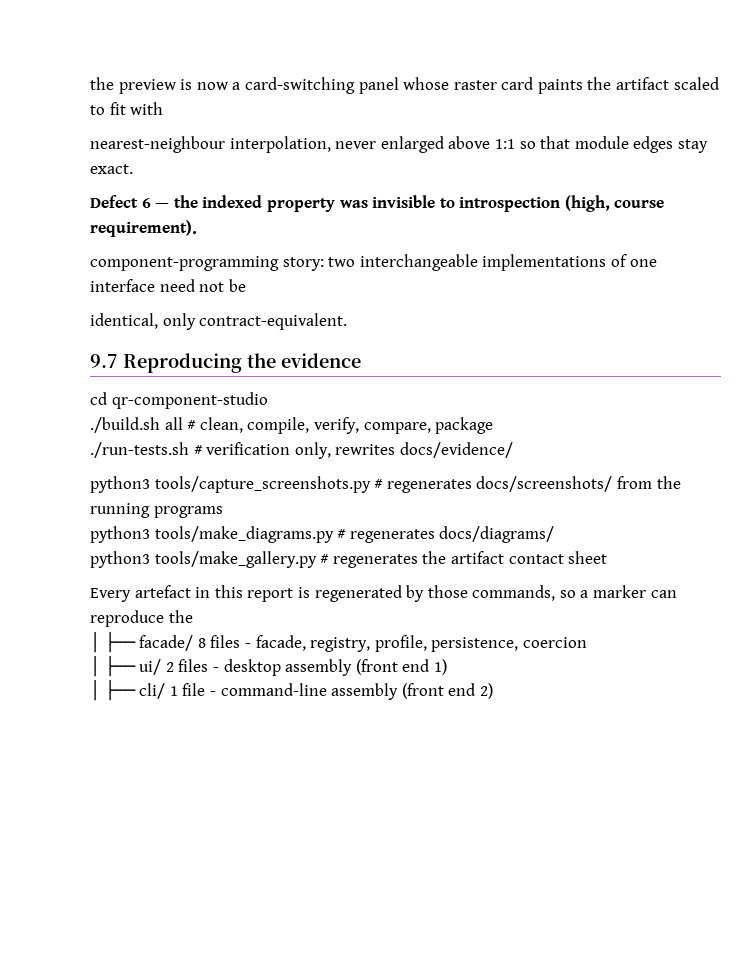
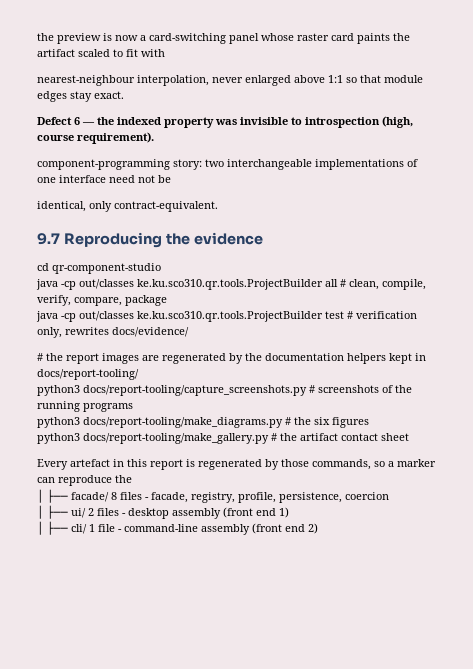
[90,417,160,433] ./build.sh -> [36,279,323,290] java -cp out/classes ke.ku.sco310.qr.tools.ProjectBuilder
[90,442,189,458] ./run-tests.sh -> [36,311,344,322] java -cp out/classes ke.ku.sco310.qr.tools.ProjectBuilder test
[90,476,681,493] [90,503,223,518] [90,526,555,543] [90,551,418,568] python3 tools/capture_screenshots.py # regenerates docs/screenshots/ from the running programs // python3 tools/make_diagrams.py # regenerates docs/diagrams/ // python3 tools/make_gallery.py # regenerates -> [37,353,426,364] [37,369,139,380] [37,385,412,396] [37,401,133,412] [37,417,369,428] [37,433,277,444] # the report images are regenerated by the documentation helpers kept in docs/report-tooling/ // python3 docs/report-tooling/capture_screenshots.py # screenshots of the running programs // python3 docs/report-tooling/make_diagrams.py # the six figures // python3 docs/report-tooling/make_gallery.py #

